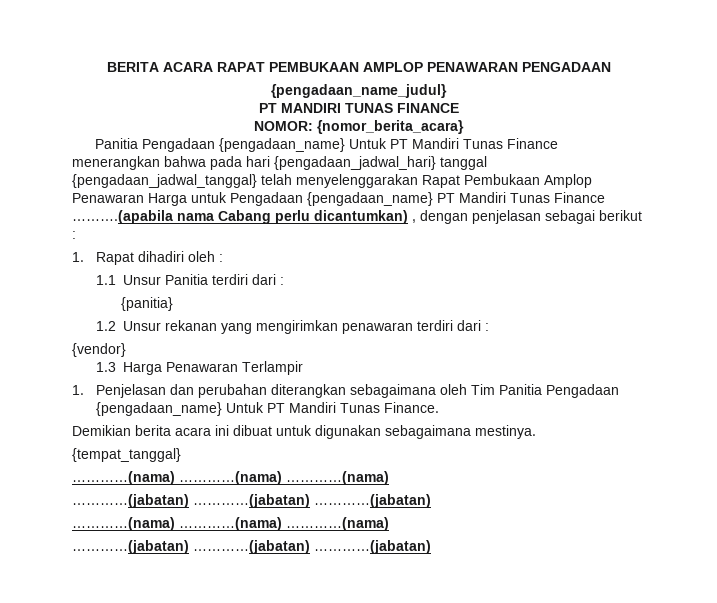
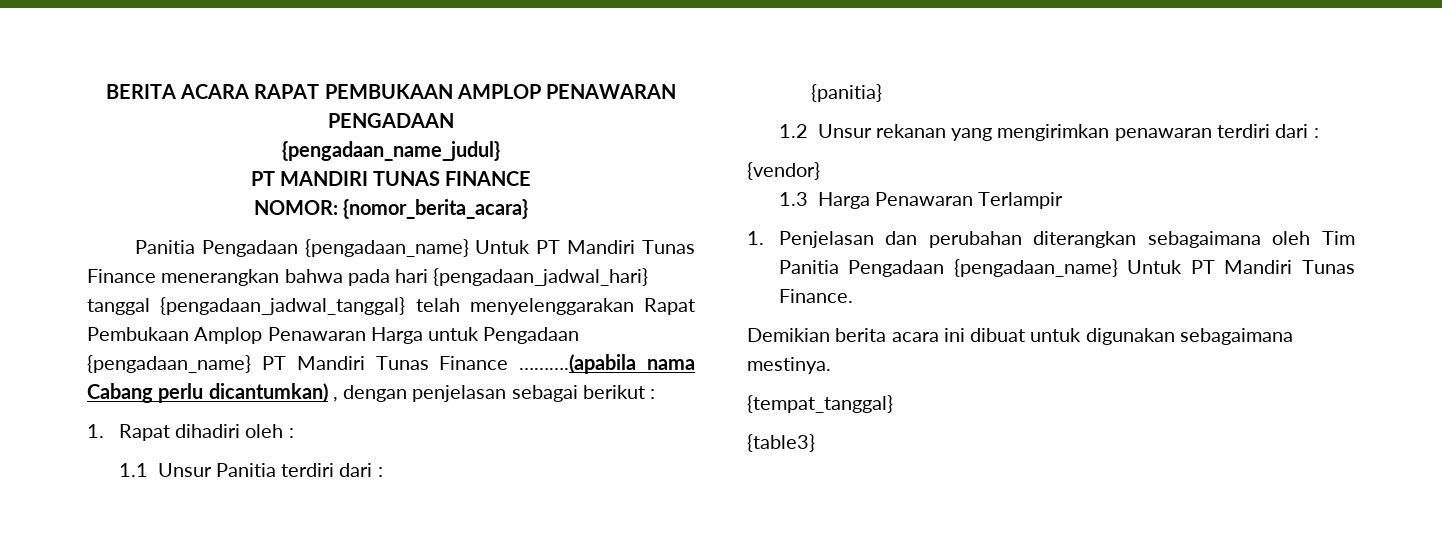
[72,471,389,485] [72,494,431,508] [72,517,389,531] [72,540,431,554] …………(nama) …………(nama) …………(nama) // …………(jabatan) …………(jabatan) …………(jabatan) // …………(nama) …………(nama) …………(nama) // …………(jabatan) …………(jabatan) …………(jabatan) -> [747,434,815,452] {table3}

